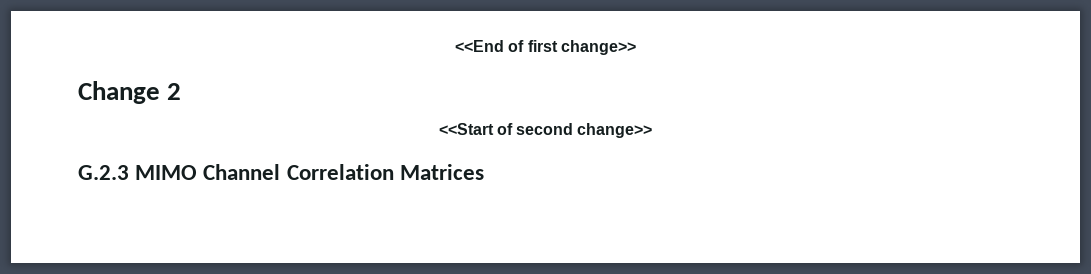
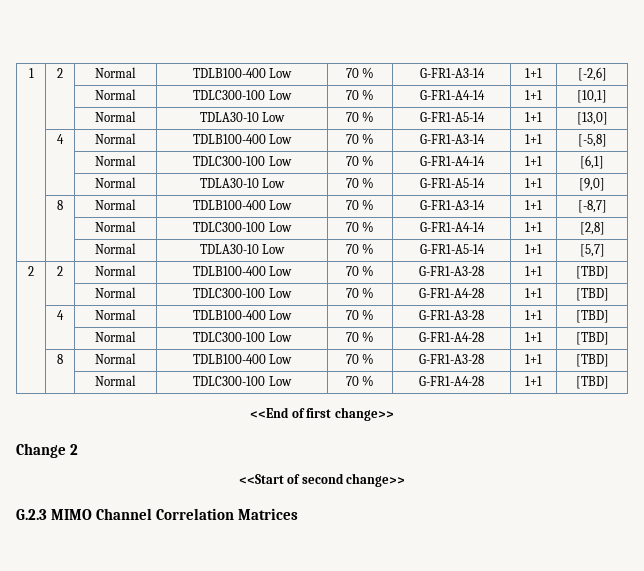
(455, 46) none -> [28,68,34,78] [57,68,63,78] [95,67,136,78] [192,68,293,78] [345,67,375,78] [419,68,485,78] [525,68,542,78] [577,67,607,81] [95,89,136,100] [193,90,292,100] [345,89,375,100] [419,90,485,100] [525,90,542,100] [577,90,607,103] [95,111,136,122] [199,112,286,122] [345,111,375,122] [419,112,485,122] [525,112,542,122] [576,112,608,125] [57,134,64,144] [95,133,136,144] [192,134,293,144] [345,133,375,144] [419,134,485,144] [525,134,542,144] [577,134,607,147] [95,155,136,166] [193,156,292,166] [345,155,375,166] [419,156,485,166] [525,156,542,166] [580,155,604,169] [95,177,136,188] [199,178,286,188] [345,177,375,188] [419,178,485,188] [525,178,542,188] [579,178,605,191] [57,200,63,210] [95,199,136,210] [192,200,293,210] [345,199,375,210] [419,200,485,210] [525,200,542,210] [577,200,607,213] [95,221,136,232] [193,222,292,232] [345,221,375,232] [419,222,485,232] [525,222,542,232] [579,222,605,235] [95,243,136,254] [199,244,286,254] [345,243,375,254] [419,244,485,254] [525,244,542,254] [579,244,605,257] [28,266,34,276] [57,266,63,276] [95,265,136,276] [192,266,293,276] [345,265,375,276] [419,266,484,276] [525,266,542,276] [575,266,609,279] [95,287,136,298] [193,288,292,298] [345,287,375,298] [419,288,484,298] [525,288,542,298] [575,288,609,301] [57,310,64,320] [95,309,136,320] [192,310,293,320] [345,309,375,320] [419,310,484,320] [525,310,542,320] [575,310,609,323] [95,331,136,342] [193,332,292,342] [345,331,375,342] [419,332,484,342] [525,332,542,342] [575,332,609,345] [57,354,63,364] [95,353,136,364] [192,354,293,364] [345,353,375,364] [419,354,484,364] [525,354,542,364] [575,354,609,367] [95,375,136,386] [193,376,292,386] [345,375,375,386] [419,376,484,386] [525,376,542,386] [575,376,609,389] 1 | 2 | Normal | TDLB100-400 Low | 70 % | G-FR1-A3-14 | 1+1 | [-2,6] // | | Normal | TDLC300-100 Low | 70 % | G-FR1-A4-14 | 1+1 | [10,1] // | | Normal | TDLA30-10 Low | 70 % | G-FR1-A5-14 | 1+1 | [13,0] // | 4 | Normal | TDLB100-400 Low | 70 % | G-FR1-A3-14 | 1+1 | [-5,8] // | | Normal | TDLC300-100 Low | 70 % | G-FR1-A4-14 | 1+1 | [6,1] // | | Normal | TDLA30-10 Low | 70 % | G-FR1-A5-14 | 1+1 | [9,0] // | 8 | Normal | TDLB100-400 Low | 70 % | G-FR1-A3-14 | 1+1 | [-8,7] // | | Normal | TDLC300-100 Low | 70 % | G-FR1-A4-14 | 1+1 | [2,8] // | | Normal | TDLA30-10 Low | 70 % | G-FR1-A5-14 | 1+1 | [5,7] // 2 | 2 | Normal | TDLB100-400 Low | 70 % | G-FR1-A3-28 | 1+1 | [TBD] // | | Normal | TDLC300-100 Low | 70 % | G-FR1-A4-28 | 1+1 | [TBD] // | 4 | Normal | TDLB100-400 Low | 70 % | G-FR1-A3-28 | 1+1 | [TBD] // | | Normal | TDLC300-100 Low | 70 % | G-FR1-A4-28 | 1+1 | [TBD] // | 8 | Normal | TDLB100-400 Low | 70 % | G-FR1-A3-28 | 1+1 | [TBD] // | | Normal | TDLC300-100 Low | 70 % | G-FR1-A4-28 | 1+1 | [TBD] //

